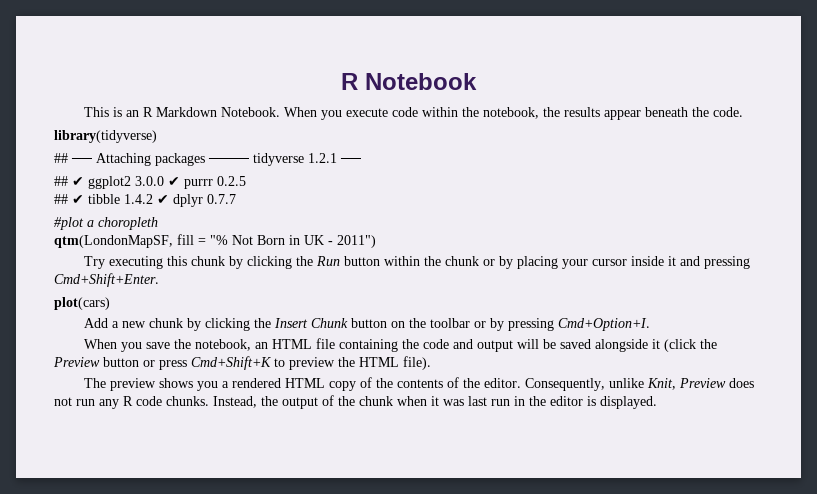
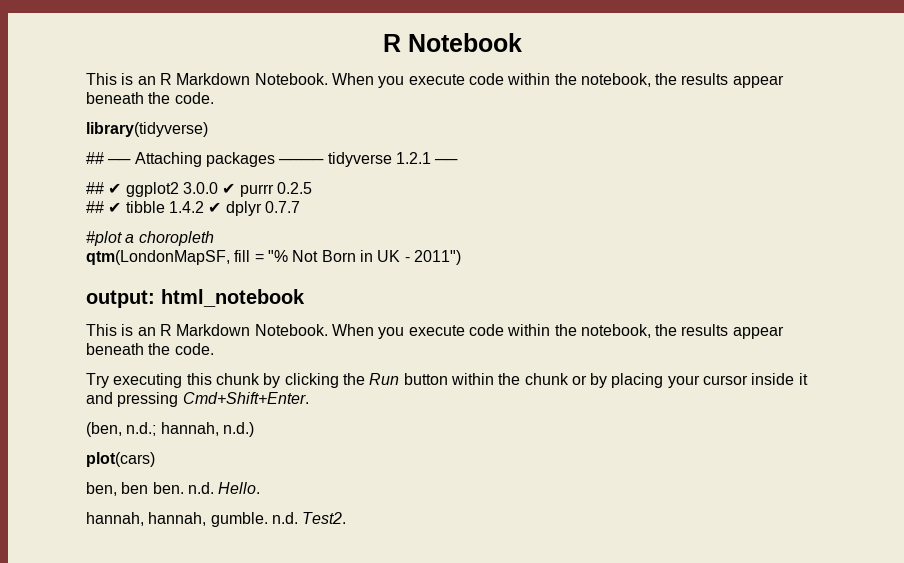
(376, 241) none -> [86,289,305,308] [86,324,784,339] [86,343,214,355] // output: html_notebook // This is an R Markdown Notebook. When you execute code within the notebook, the results appear beneath the code.
[54,297,110,310] [84,318,651,331] [84,338,718,352] [53,356,431,370] [84,377,755,391] [54,395,657,409] plot(cars) // Add a new chunk by clicking the Insert Chunk button on the toolbar or by pressing Cmd+Option+I. // When you save the notebook, an HTML file containing the code and output will be saved alongside it (click the Preview button or press Cmd+Shift+K to preview the HTML file). // The preview shows you a rendered HTML copy of the contents of the editor. Consequently, unlike Knit, Preview does not run any R code chunks. Instead, the output of the chunk when it was last run in the editor is displayed. -> [86,422,254,437] [86,452,155,467] [86,482,261,496] [86,512,347,527] (ben, n.d.; hannah, n.d.) // plot(cars) // ben, ben ben. n.d. Hello. // hannah, hannah, gumble. n.d. Test2.

